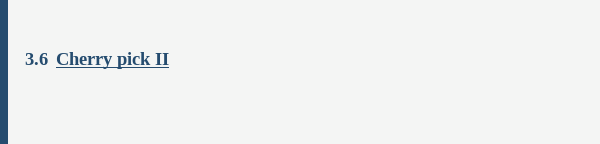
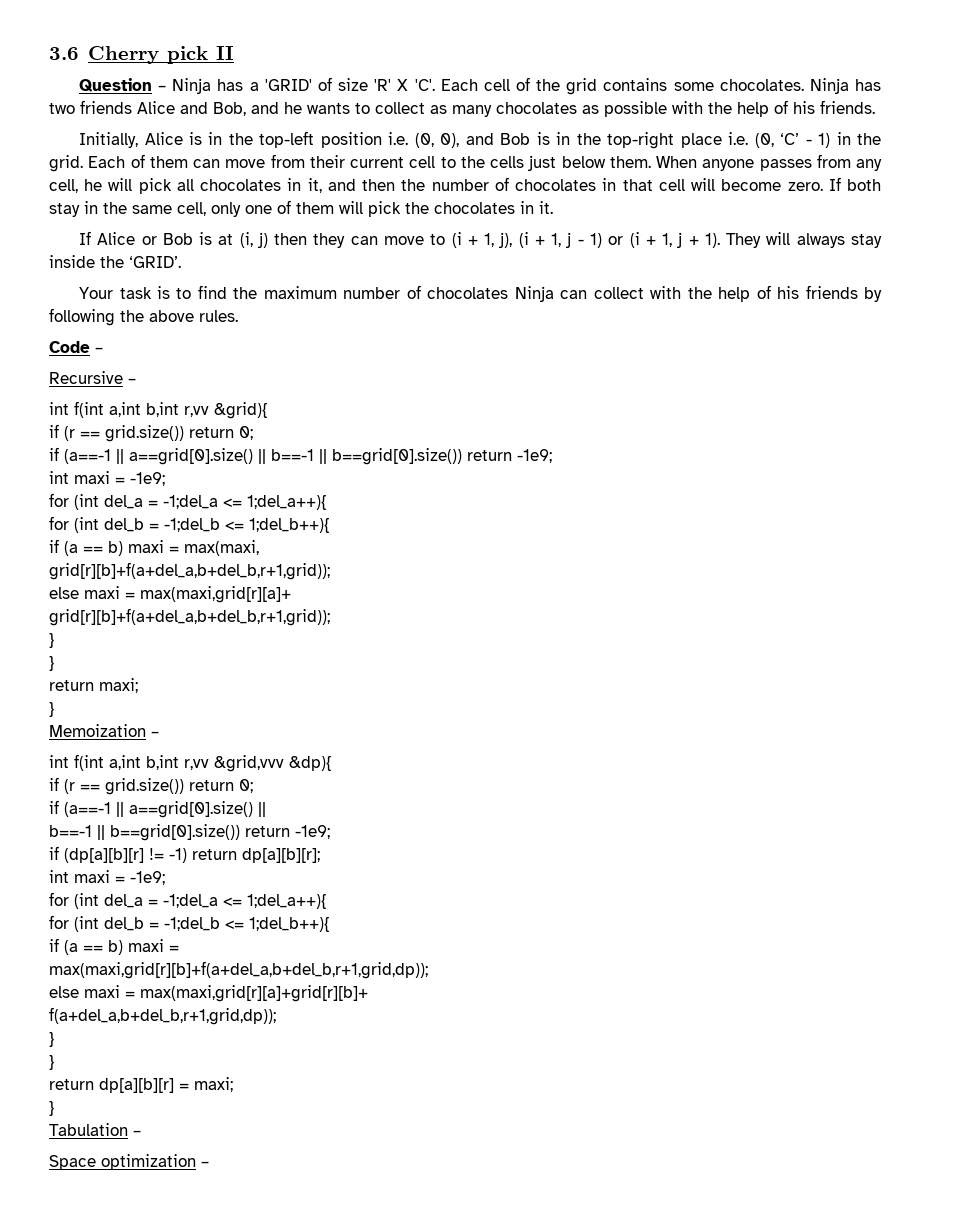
(169, 59) none -> [79,77,882,95] [49,100,875,117] [79,131,881,149] [49,154,882,172] [49,177,881,194] [49,200,553,217] [79,231,883,248] [49,255,181,268] [79,285,883,302] [49,308,238,326] [49,341,103,353] [49,371,136,384] [49,401,267,419] [49,424,253,442] [49,447,552,465] [49,471,165,486] [49,493,326,510] [49,516,329,533] [49,539,259,556] [49,562,330,580] [49,586,291,603] [49,608,330,626] [49,633,54,648] [49,656,54,671] [49,678,138,693] [49,702,54,717] [49,724,159,737] [49,754,331,772] [49,777,253,795] [49,800,266,818] [49,824,330,841] [49,846,320,863] [49,870,165,885] [49,892,326,909] [49,915,329,932] [49,938,179,955] [49,961,428,979] [49,985,368,1002] [49,1007,276,1025] [49,1032,54,1047] [49,1055,54,1070] [49,1077,233,1093] [49,1101,54,1116] [49,1123,141,1136] [49,1154,209,1170] // Question – Ninja has a 'GRID' of size 'R' X 'C'. Each cell of the grid contains some chocolates. Ninja has two friends Alice and Bob, and he wants to collect as many chocolates as possible with the help of his friends. // Initially, Alice is in the top-left position i.e. (0, 0), and Bob is in the top-right place i.e. (0, ‘C’ - 1) in the grid. Each of them can move from their current cell to the cells just below them. When anyone passes from any cell, he will pick all chocolates in it, and then the number of chocolates in that cell will become zero. If both stay in the same cell, only one of them will pick the chocolates in it. // If Alice or Bob is at (i, j) then they can move to (i + 1, j), (i + 1, j - 1) or (i + 1, j + 1). They will always stay inside the ‘GRID’. // Your task is to find the maximum number of chocolates Ninja can collect with the help of his friends by following the above rules. // Code – // Recursive – // int f(int a,int b,int r,vv &grid){ // if (r == grid.size()) return 0; // if (a==-1 || a==grid[0].size() || b==-1 || b==grid[0].size()) return -1e9; // int maxi = -1e9; // for (int del_a = -1;del_a <= 1;del_a++){ // for (int del_b = -1;del_b <= 1;del_b++){ // if (a == b) maxi = max(maxi, // grid[r][b]+f(a+del_a,b+del_b,r+1,grid)); // else maxi = max(maxi,grid[r][a]+ // grid[r][b]+f(a+del_a,b+del_b,r+1,grid)); // } // } // return maxi; // } // Memoization – // int f(int a,int b,int r,vv &grid,vvv &dp){ // if (r == grid.size()) return 0; // if (a==-1 || a==grid[0].size() || // b==-1 || b==grid[0].size()) return -1e9; // if (dp[a][b][r] != -1) return dp[a][b][r]; // int maxi = -1e9; // for (int del_a = -1;del_a <= 1;del_a++){ // for (int del_b = -1;del_b <= 1;del_b++){ // if (a == b) maxi = // max(maxi,grid[r][b]+f(a+del_a,b+del_b,r+1,grid,dp)); // else maxi = max(maxi,grid[r][a]+grid[r][b]+ // f(a+del_a,b+del_b,r+1,grid,dp)); // } // } // return dp[a][b][r] = maxi; // } // Tabulation – // Space optimization –

